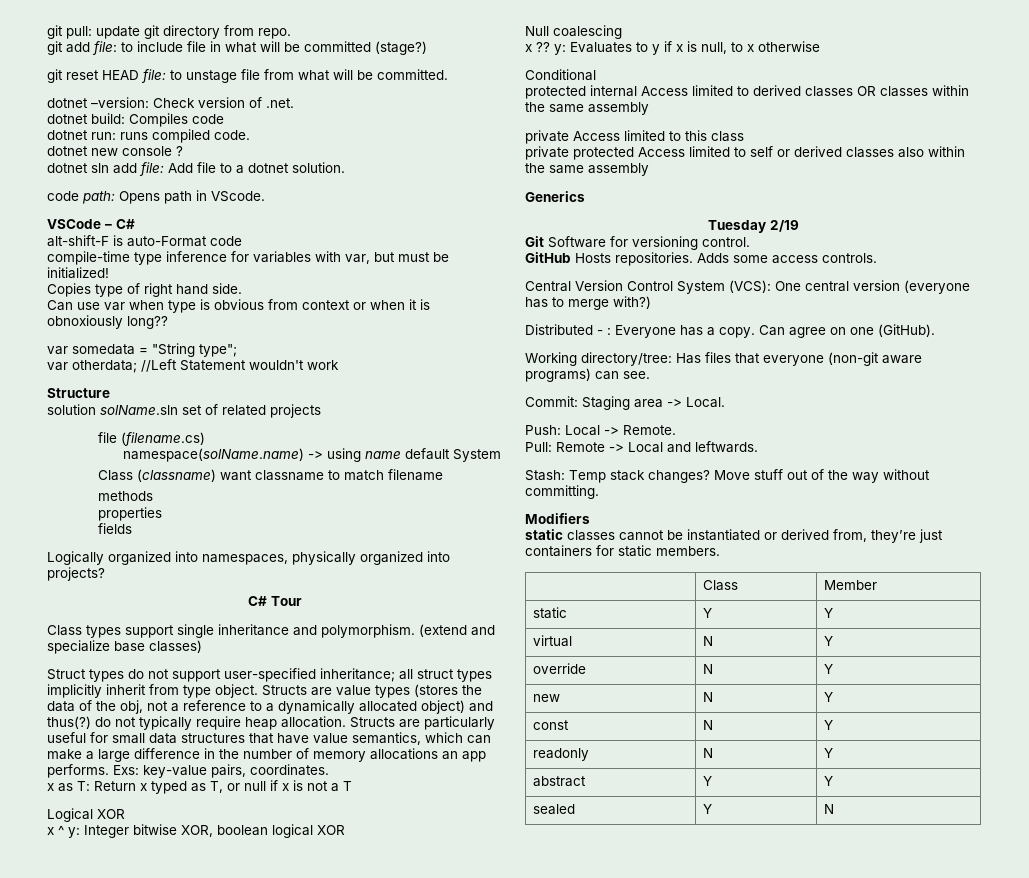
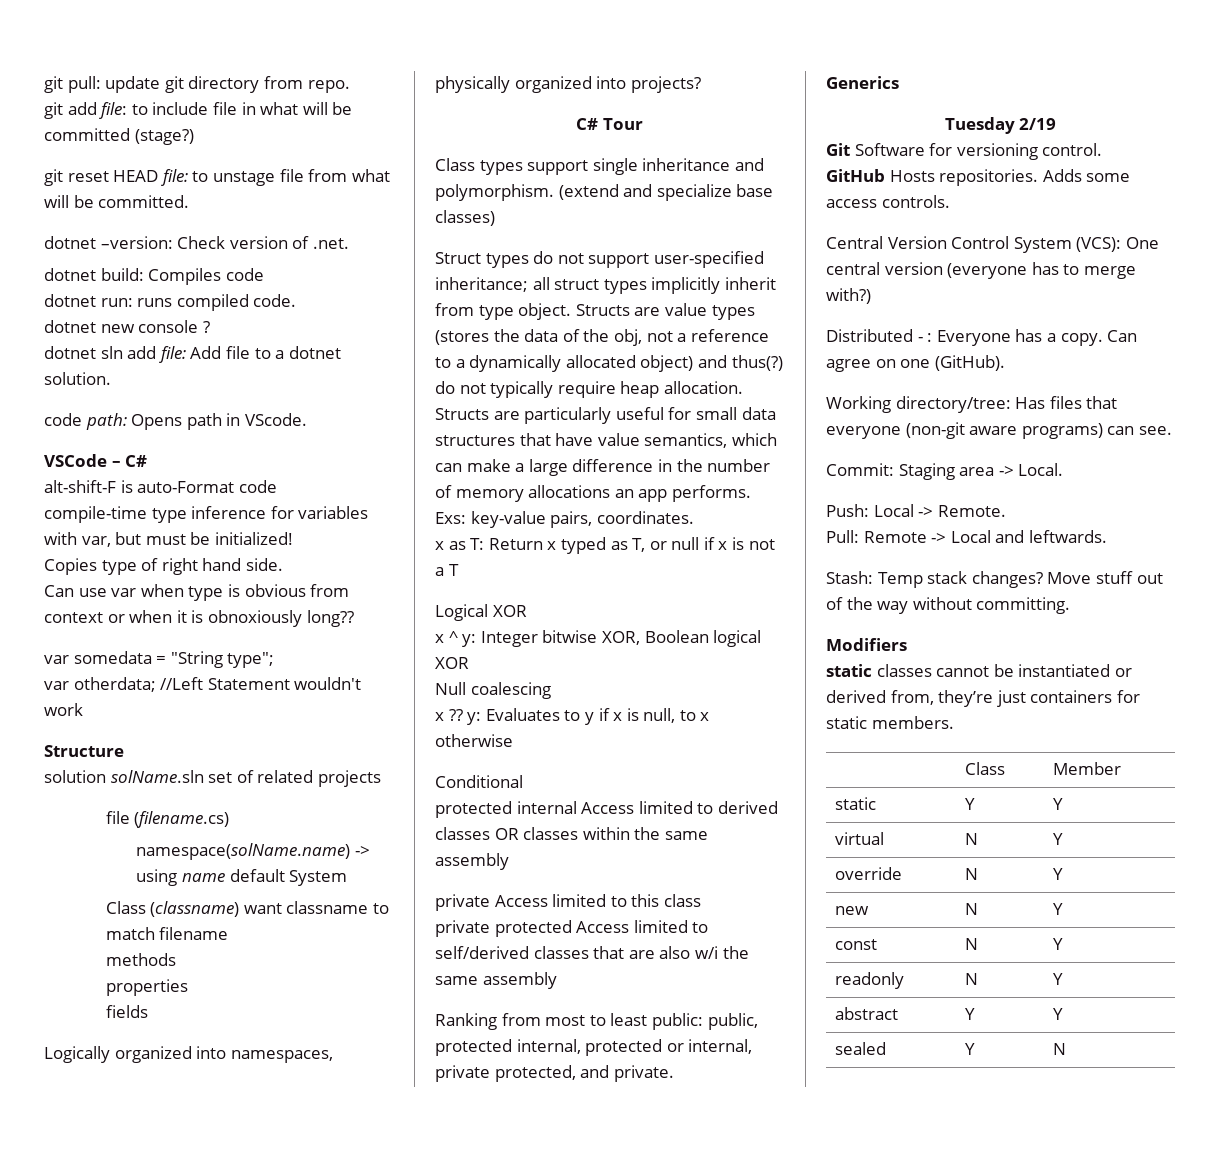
[217,825,268,836] boolean -> [644,630,709,643] Boolean
[750,146,965,158] [525,163,649,176] self or derived classes also within the same assembly -> [435,946,749,959] [435,972,557,989] [435,1013,758,1030] [435,1039,753,1056] [435,1065,674,1082] self/derived classes that are also w/i the same assembly // Ranking from most to least public: public, protected internal, protected or internal, private protected, and private.

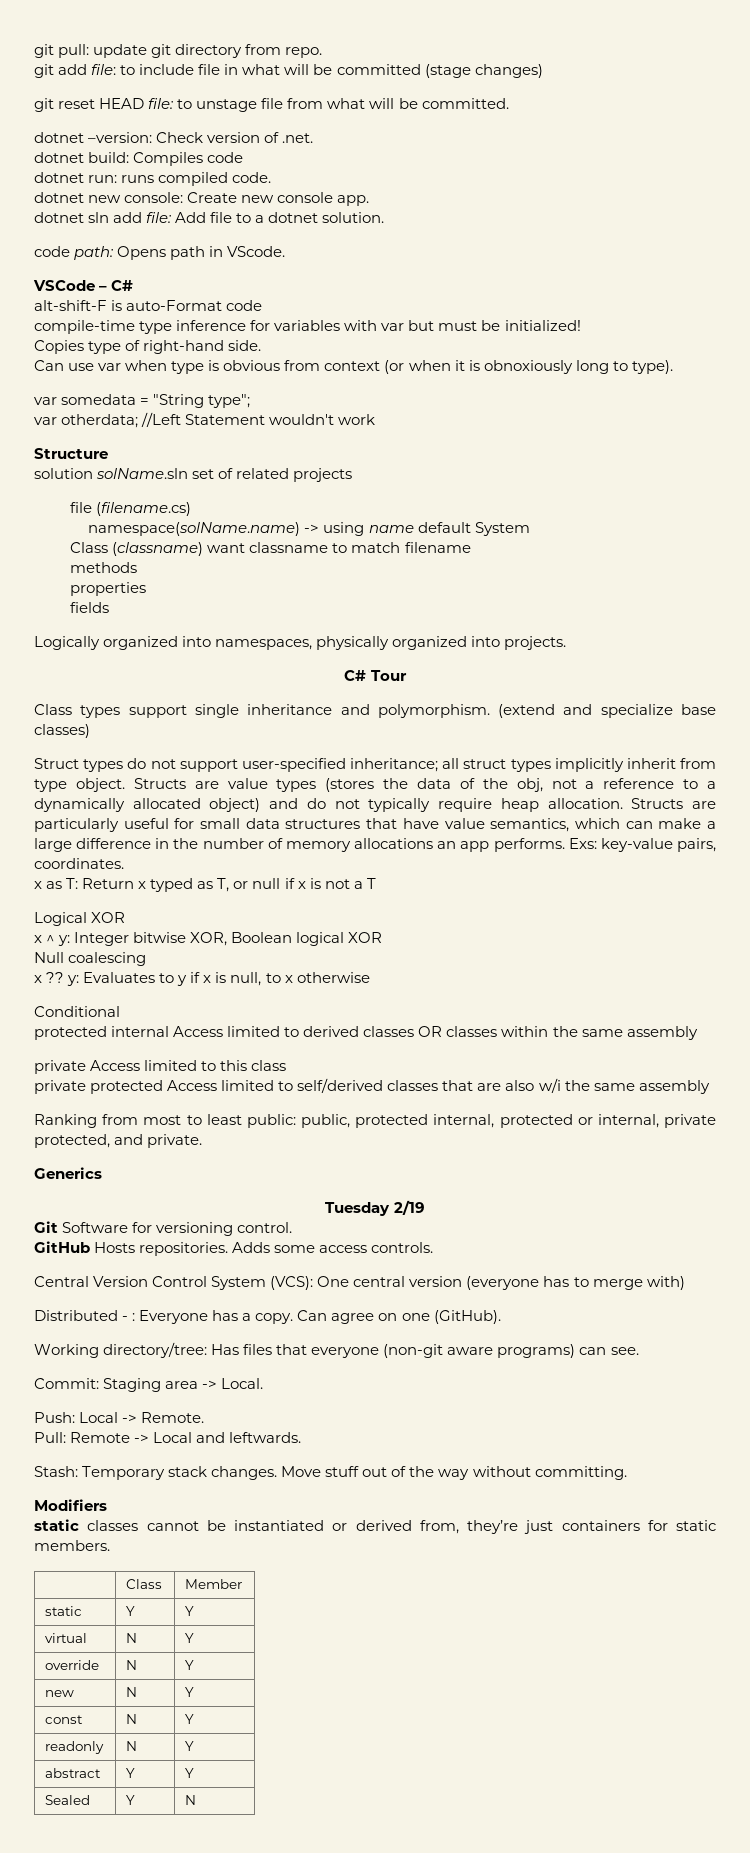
[134,129,194,145] (stage?) -> [424,64,543,78] (stage changes)
[138,320,210,333] console ? -> [124,192,370,206] console: Create new console app.
[81,536,111,547] var, -> [381,323,405,331] var
[161,558,242,575] right hand -> [143,340,225,354] right-hand
[107,614,125,623] or -> [384,360,405,374] (or
[306,610,354,627] long?? -> [575,360,673,374] long to type).
[630,76,701,93] projects? -> [504,636,567,650] projects.
[731,355,783,371] thus(?) -> (299, 803) none
[826,288,871,304] with?) -> [646,1276,685,1290] with)
[877,571,1043,588] Temp stack changes? -> [82,1466,278,1480] Temporary stack changes.
[834,1042,886,1055] sealed -> [45,1795,91,1805] Sealed

